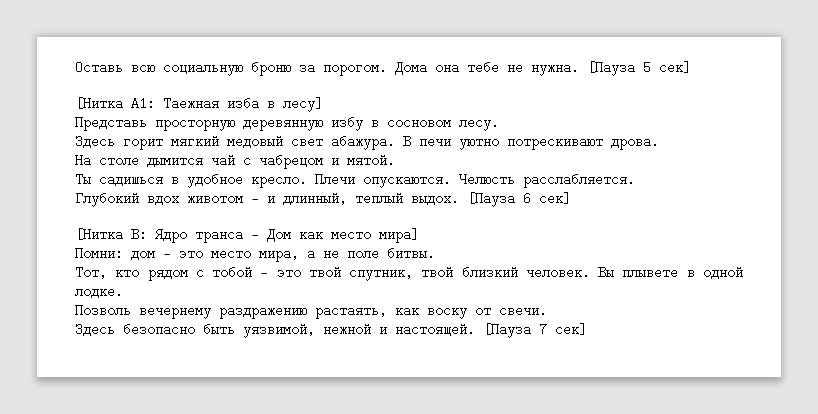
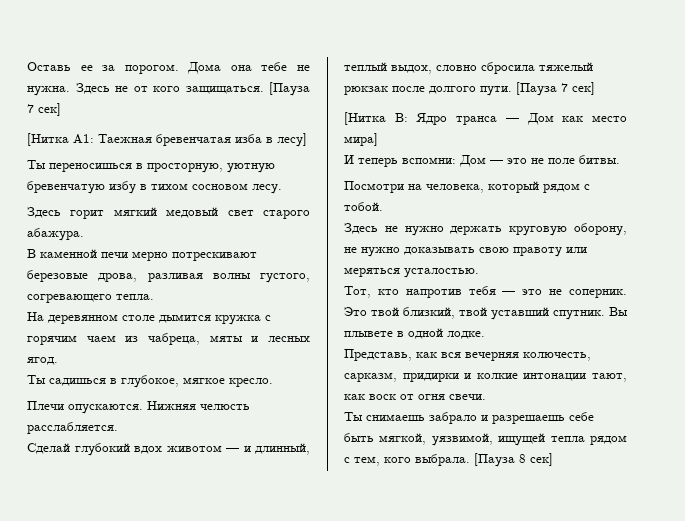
[131,59,291,76] всю социальную броню -> [80,65,93,71] ее
[587,59,651,76] [Пауза 5 -> [75,82,310,96] [27,104,34,113] Здесь не от кого защищаться. [Пауза 7
(219, 103) none -> [156,134,231,146] бревенчатая
[75,114,323,131] Представь просторную деревянную -> [27,160,275,173] [27,181,105,194] Ты переносишься в просторную, уютную бревенчатую
(379, 122) none -> [151,183,188,190] тихом
(323, 141) none -> [263,210,310,219] старого
[403,133,659,150] В печи уютно потрескивают дрова. -> [27,249,257,261] [27,270,310,283] [27,294,154,303] // В каменной печи мерно потрескивают березовые дрова, разливая волны густого, согревающего тепла.
(91, 160) none -> [48,314,118,324] деревянном
[211,152,395,169] чай с чабрецом и мятой. -> [215,315,271,325] [27,333,310,345] [27,357,58,365] кружка с горячим чаем из чабреца, мяты и лесных ягод.
[187,171,243,188] удобное -> [121,375,225,388] глубокое, мягкое
(307, 179) none -> (273, 382) //
[459,171,515,187] Челюсть -> [147,401,250,410] Нижняя челюсть
[75,190,139,207] Глубокий -> [27,443,130,456] Сделай глубокий
[411,190,531,207] выдох. [Пауза 6 -> [391,62,593,74] [344,82,568,96] выдох, словно сбросила тяжелый рюкзак после долгого пути. [Пауза 7
[75,245,435,262] [75,264,590,281] Помни: дом — это место мира, а не поле битвы. // Тот, кто рядом с тобой — это твой спутник, твой близкий человек. -> [344,155,620,167] [344,181,590,193] [344,202,383,211] [344,223,627,236] [344,247,587,257] [344,267,479,278] [344,286,627,298] [344,307,605,320] И теперь вспомни: Дом — это не поле битвы. // Посмотри на человека, который рядом с тобой. // Здесь не нужно держать круговую оборону, не нужно доказывать свою правоту или меряться усталостью. // Тот, кто напротив тебя — это не соперник. Это твой близкий, твой уставший спутник.
[75,302,547,319] [75,321,547,338] Позволь вечернему раздражению растаять, как воску от свечи. // Здесь безопасно быть уязвимой, нежной и настоящей. [Пауза 7 -> [344,349,591,361] [344,372,627,382] [344,394,486,400] [344,412,594,424] [344,433,627,446] [344,453,526,467] Представь, как вся вечерняя колючесть, сарказм, придирки и колкие интонации тают, как воск от огня свечи. // Ты снимаешь забрало и разрешаешь себе быть мягкой, уязвимой, ищущей тепла рядом с тем, кого выбрала. [Пауза 8

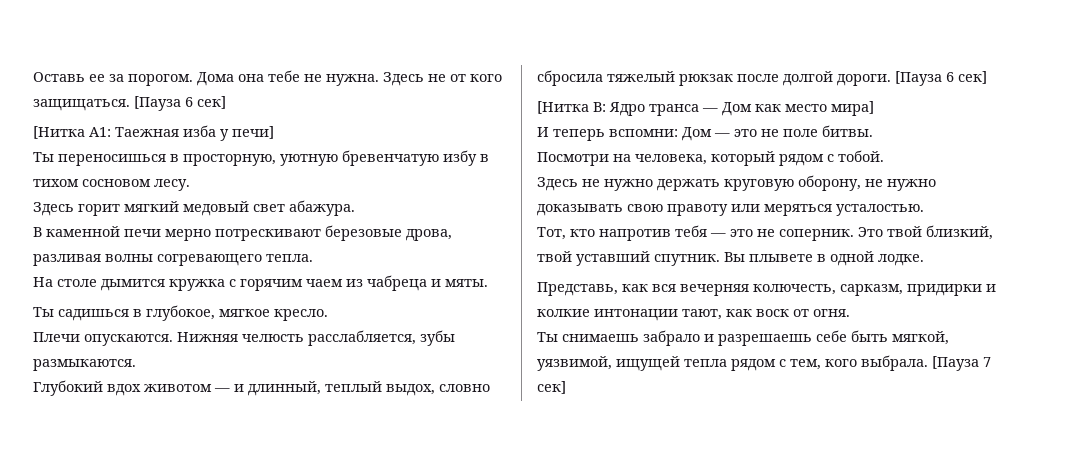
[27,104,34,113] 7 -> [185,97,193,107] 6
[156,133,307,147] бревенчатая изба в лесу] -> [183,125,274,141] изба у печи]
[263,210,310,219] старого -> (285, 208) none
[260,273,310,283] густого, -> (153, 258) none
[48,314,118,324] деревянном -> (53, 282) none
[148,333,310,345] [27,357,58,365] чабреца, мяты и лесных ягод. -> [367,275,488,291] чабреца и мяты.
[27,422,118,434] [27,443,130,456] расслабляется. // Сделай глубокий -> [308,330,455,346] [33,359,136,371] [33,380,103,396] расслабляется, зубы размыкаются. // Глубокий
[429,82,568,96] долгого пути. [Пауза 7 -> [783,71,954,86] долгой дороги. [Пауза 6
[418,394,486,400] огня свечи. -> [813,309,850,317] огня.
[519,454,526,463] 8 -> [983,357,991,367] 7

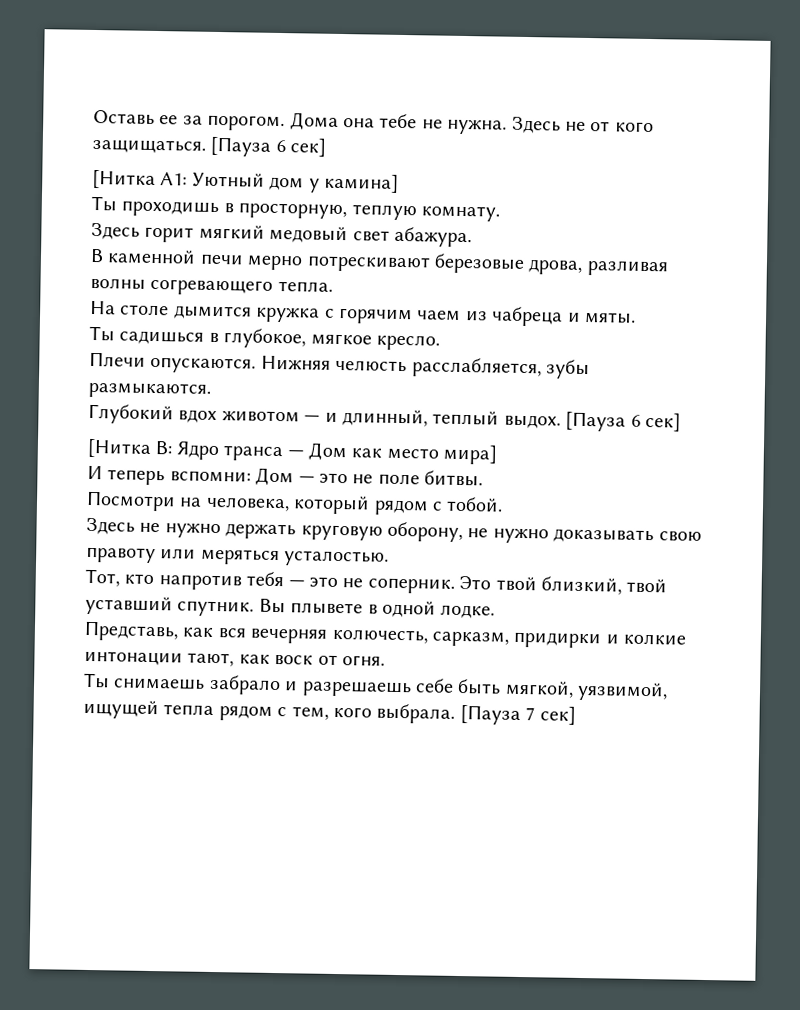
[115,125,274,141] [33,152,166,166] Таежная изба у печи] // Ты переносишься -> [191,172,399,193] [91,195,220,218] Уютный дом у камина] // Ты проходишь
[280,150,489,166] [33,179,190,191] уютную бревенчатую избу в тихом сосновом лесу. -> [351,204,500,222] теплую комнату.
[386,384,490,396] [537,70,891,86] выдох, словно сбросила тяжелый рюкзак после долгой дороги. -> [503,414,561,429] выдох.

